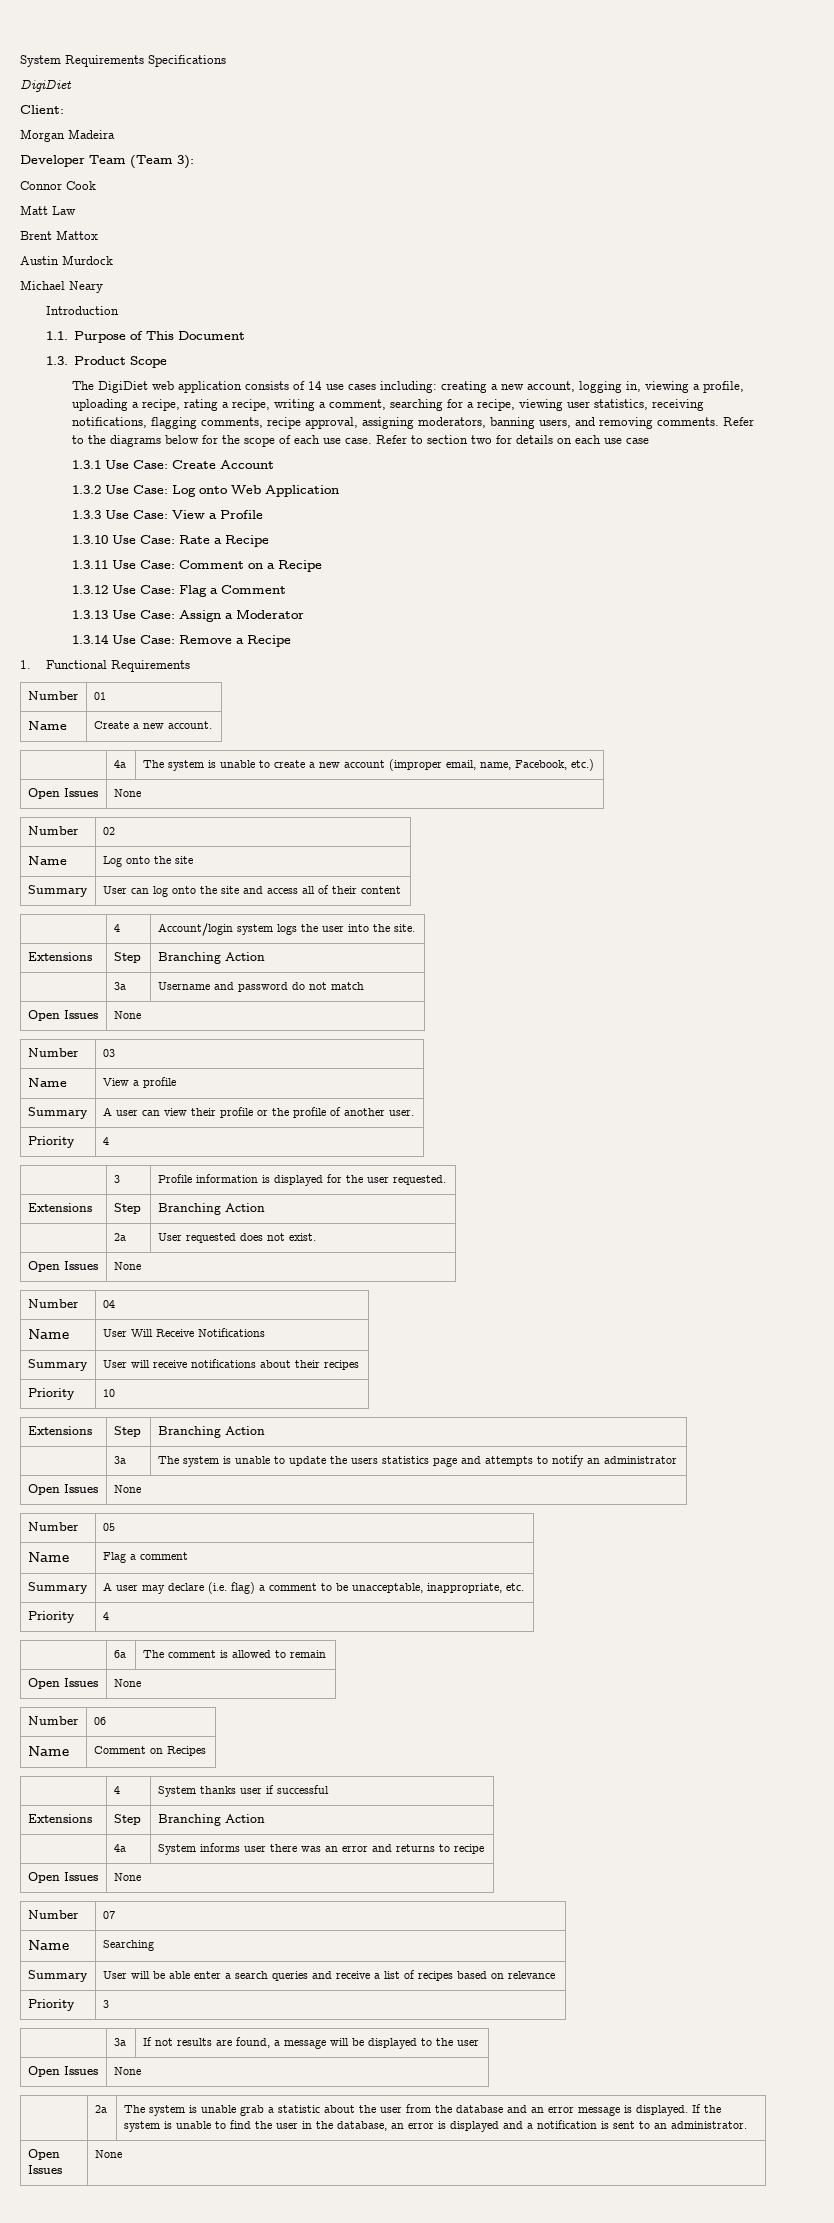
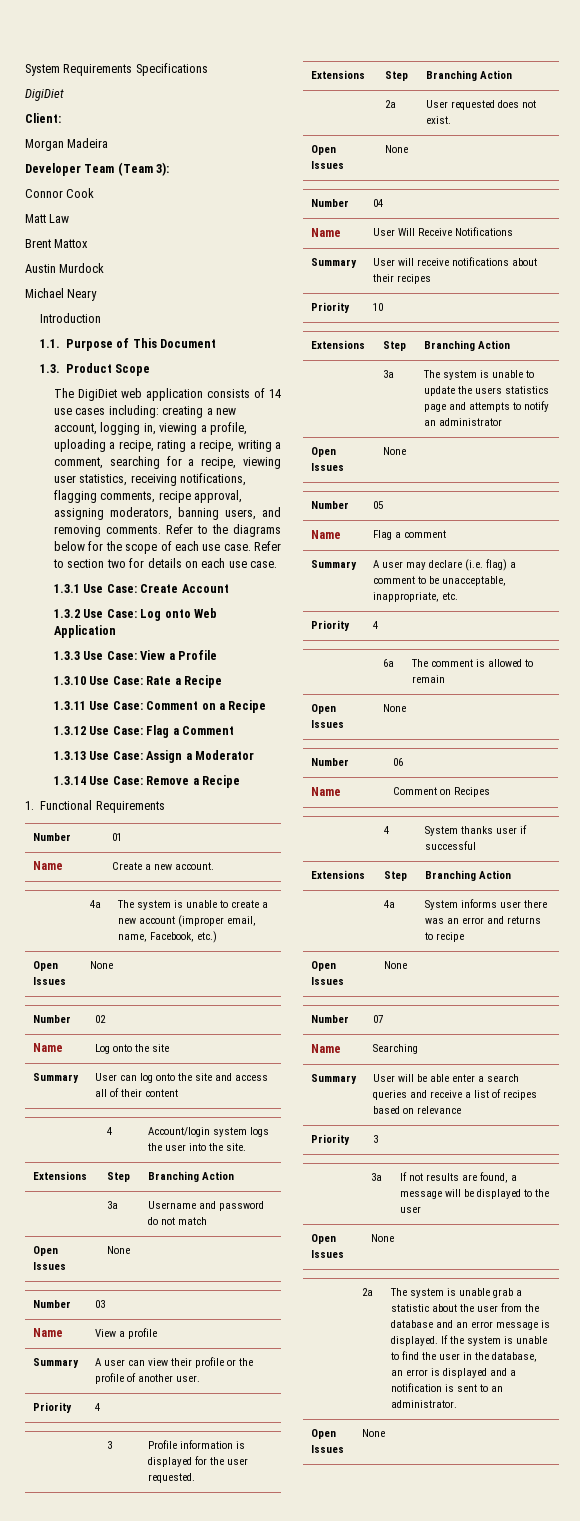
[625,438,649,444] case -> [249,561,277,568] case.

